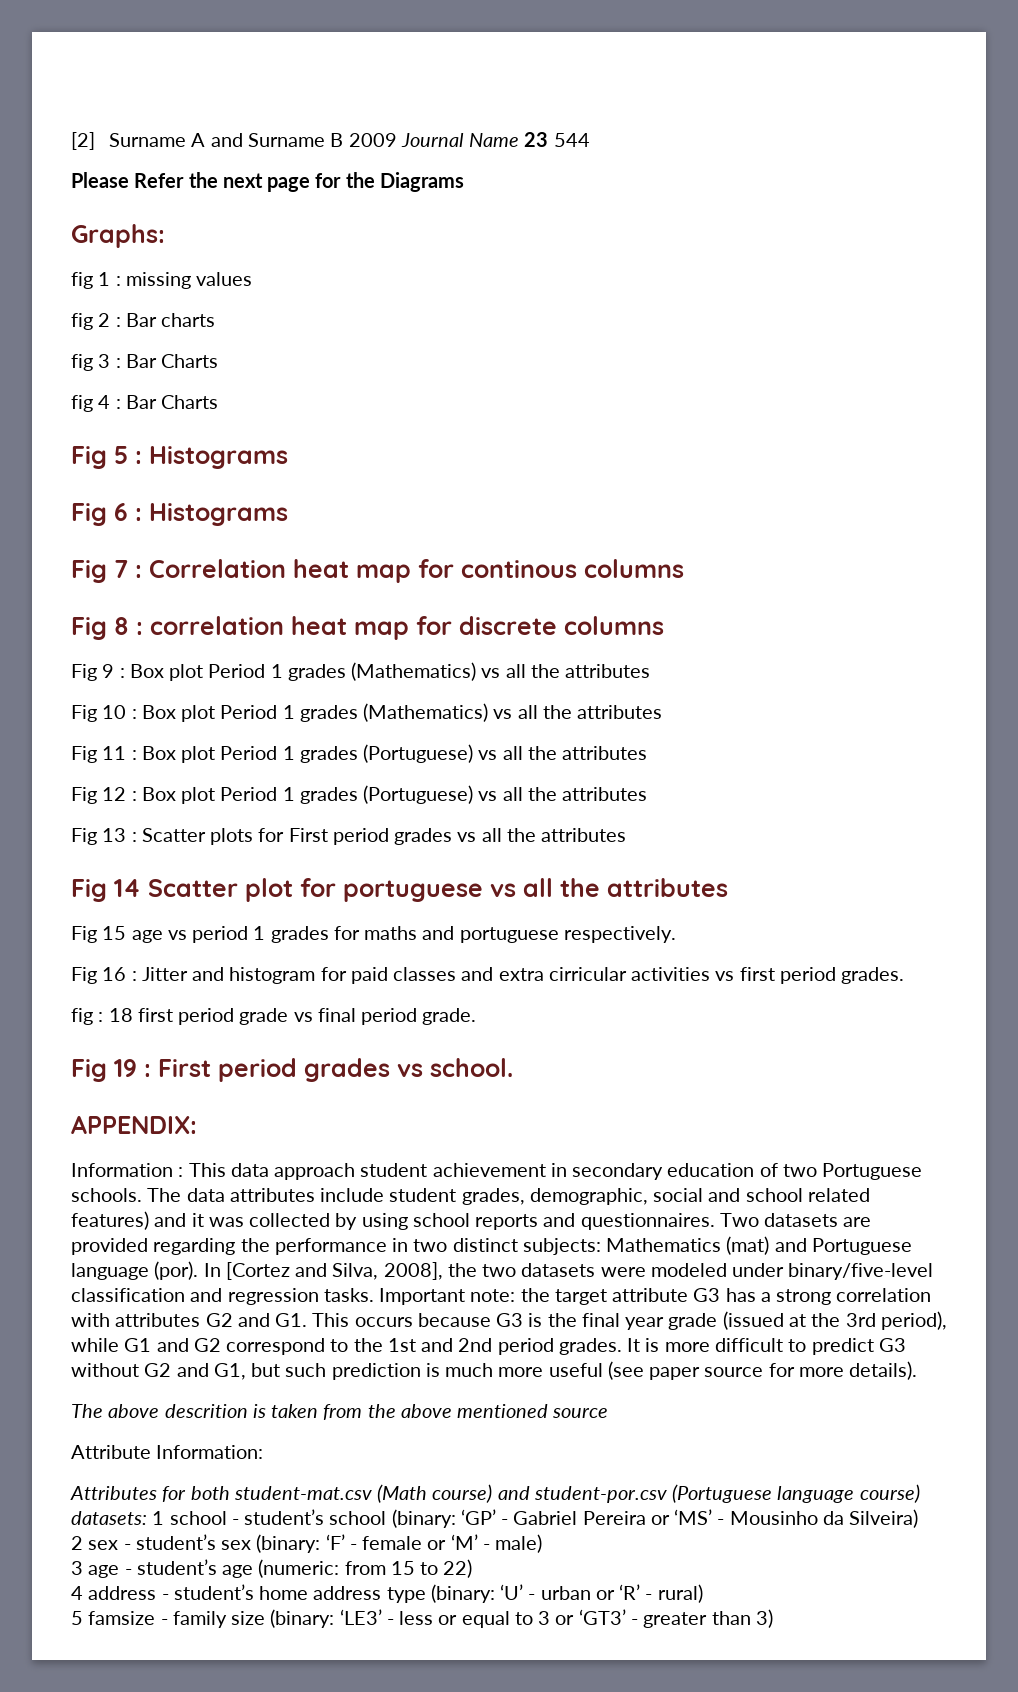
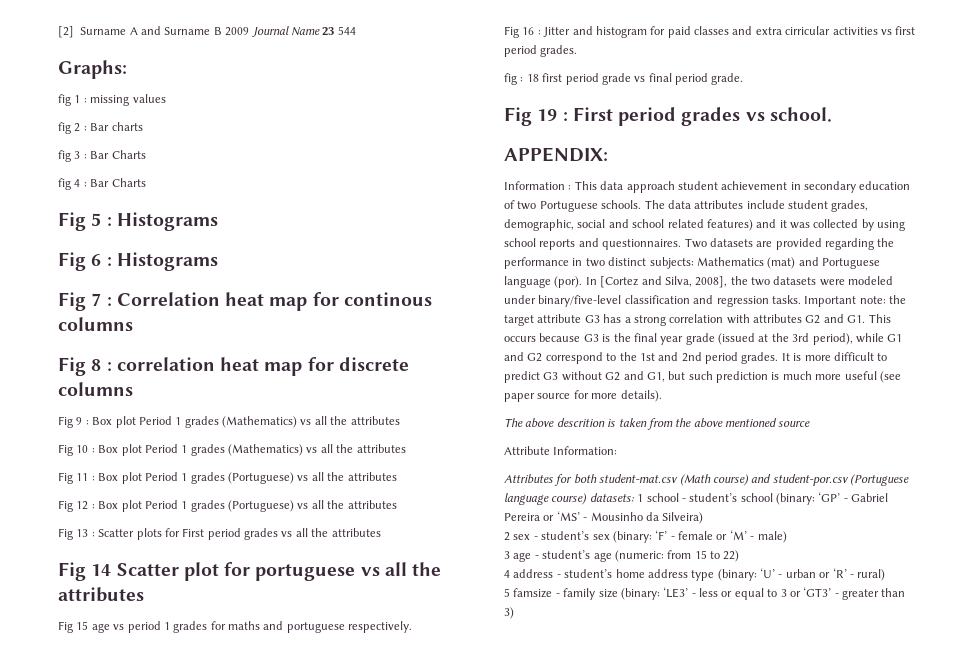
[71,172,464,192] // Please Refer the next page for the Diagrams -> (356, 30) none

